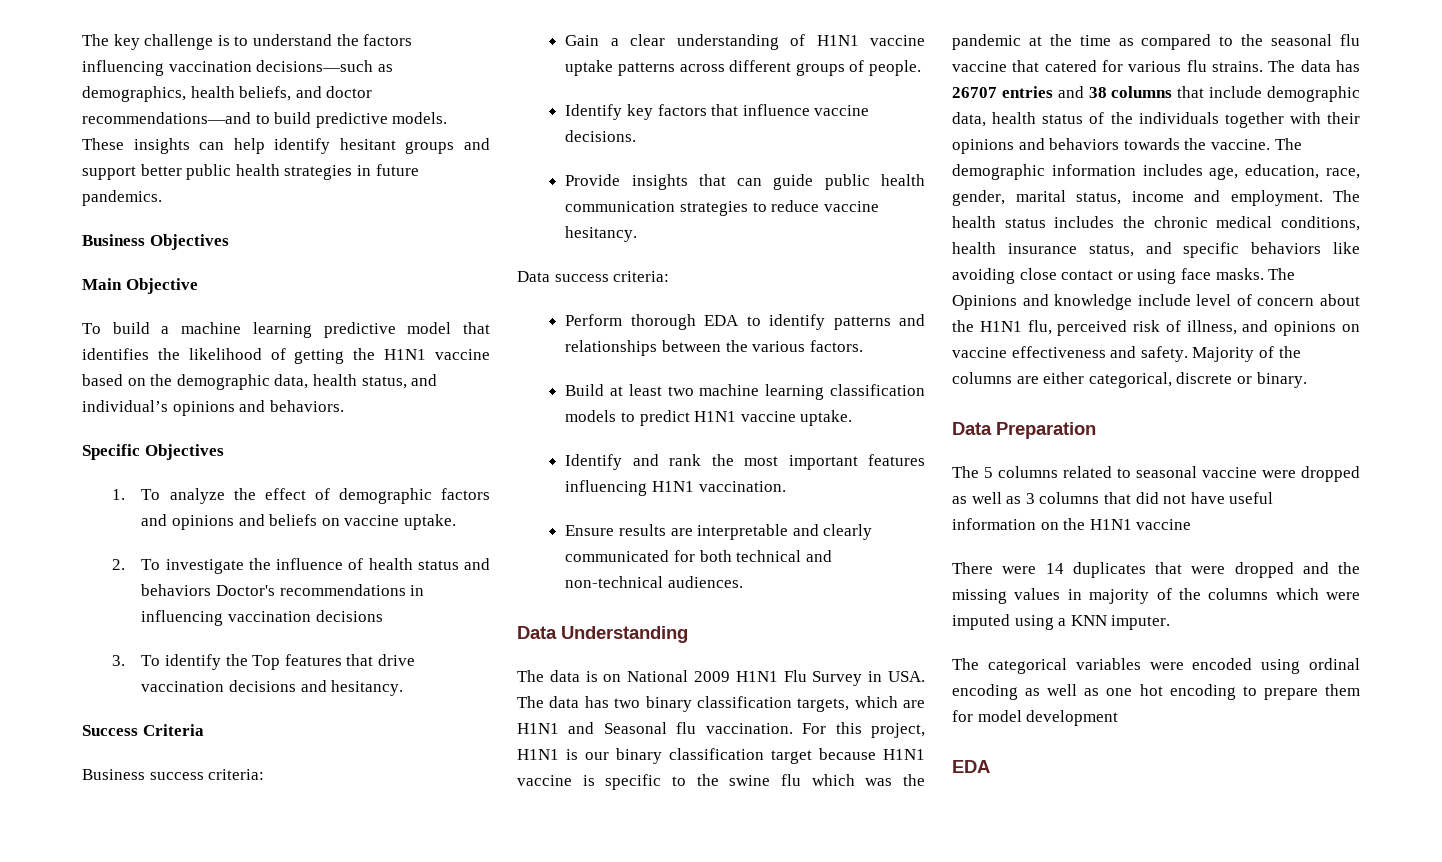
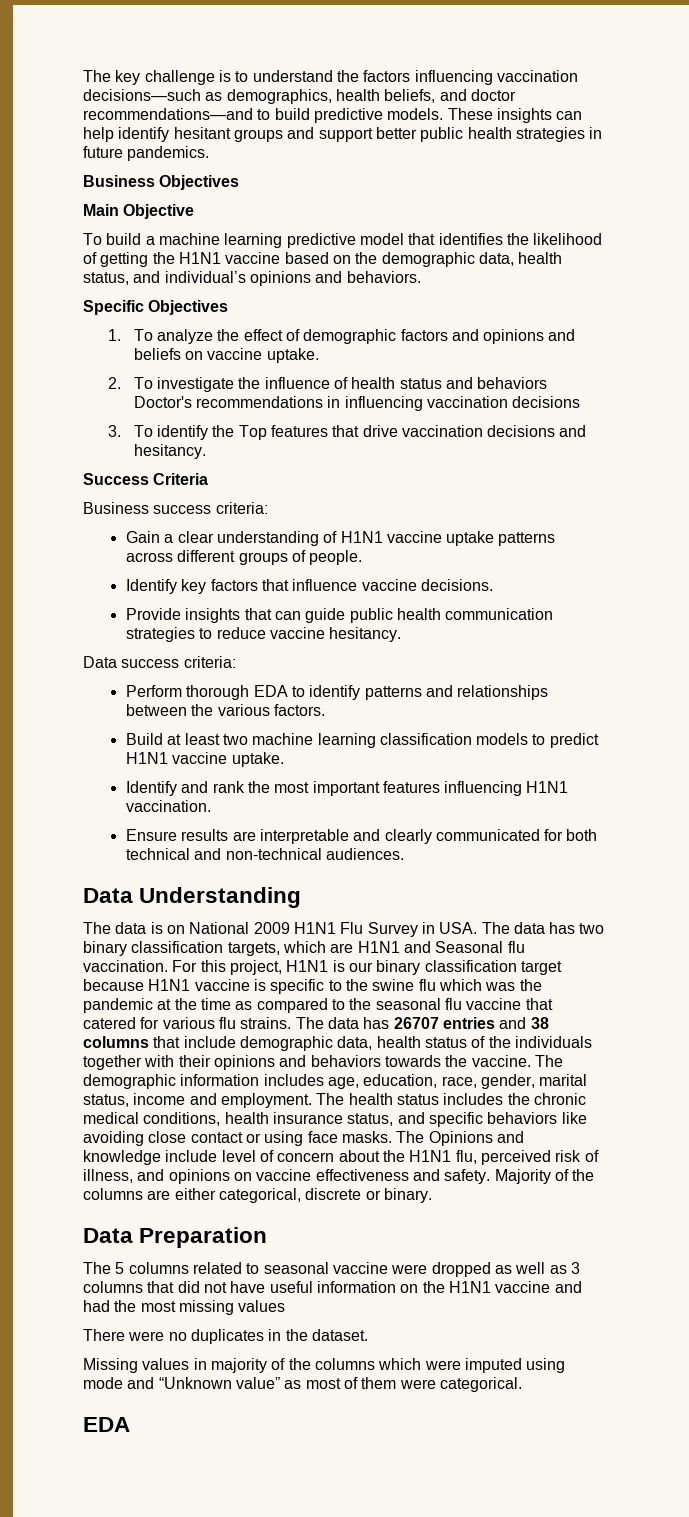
[952,562,1360,578] [952,589,1007,604] // There were 14 duplicates that were dropped and the missing -> [554,1281,582,1293] [83,1300,286,1315] [83,1329,368,1344] [83,1358,138,1373] and had the most missing values // There were no duplicates in the dataset. // Missing
[1058,615,1171,630] [952,658,1360,674] [952,684,1360,700] [952,710,1119,726] a KNN imputer. // The categorical variables were encoded using ordinal encoding as well as one hot encoding to prepare them for model development -> [83,1377,522,1392] mode and “Unknown value” as most of them were categorical.

